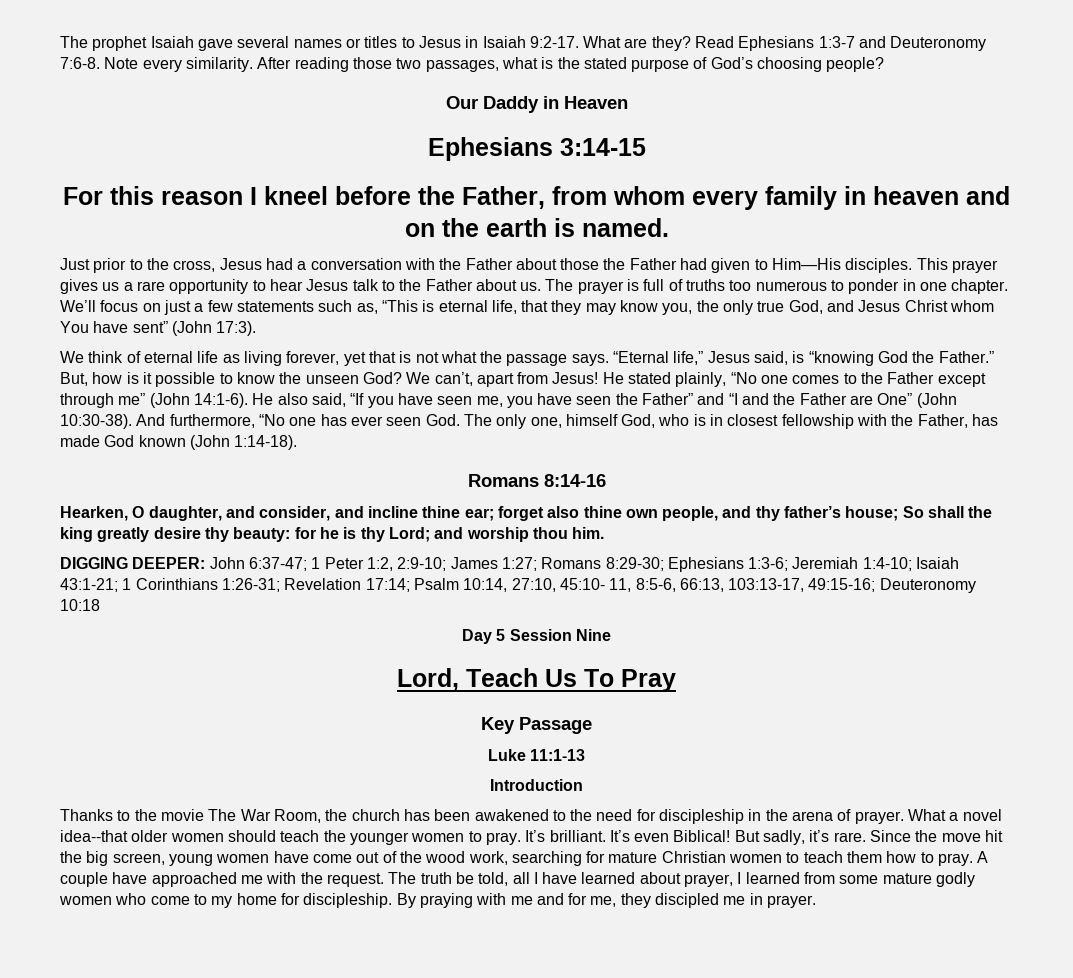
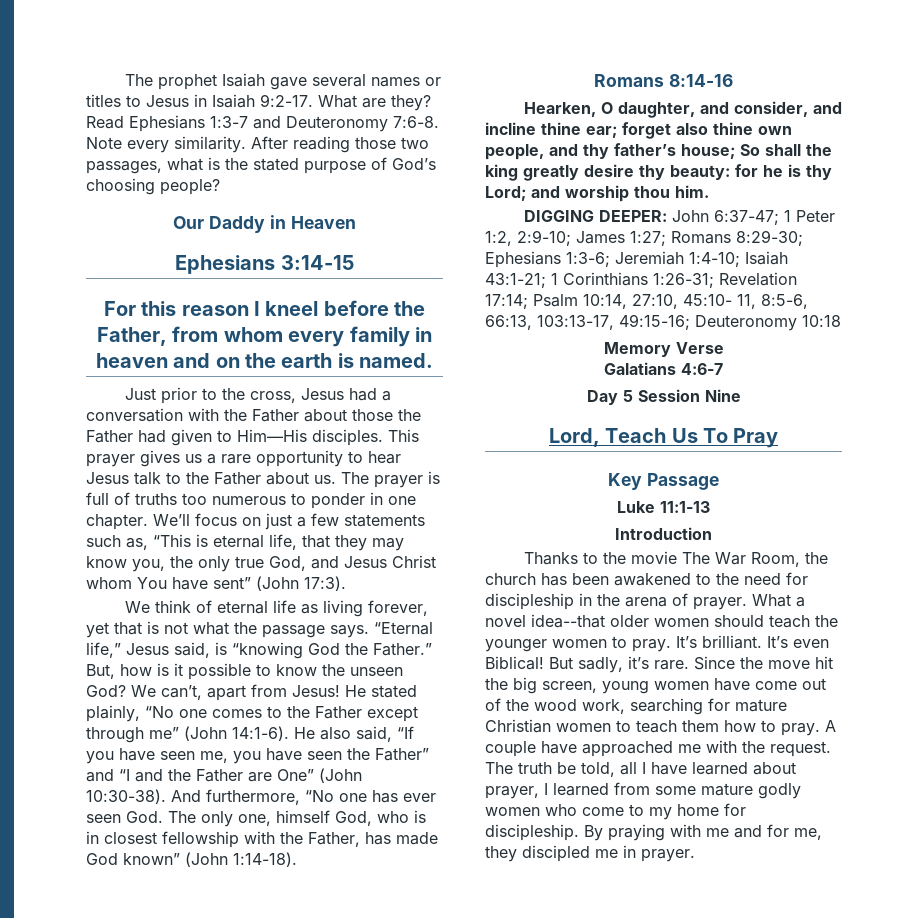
[138,435,186,447] known -> [123,853,180,865] known”
(100, 605) none -> [603,342,724,357] [604,362,723,375] // Memory Verse // Galatians 4:6-7

